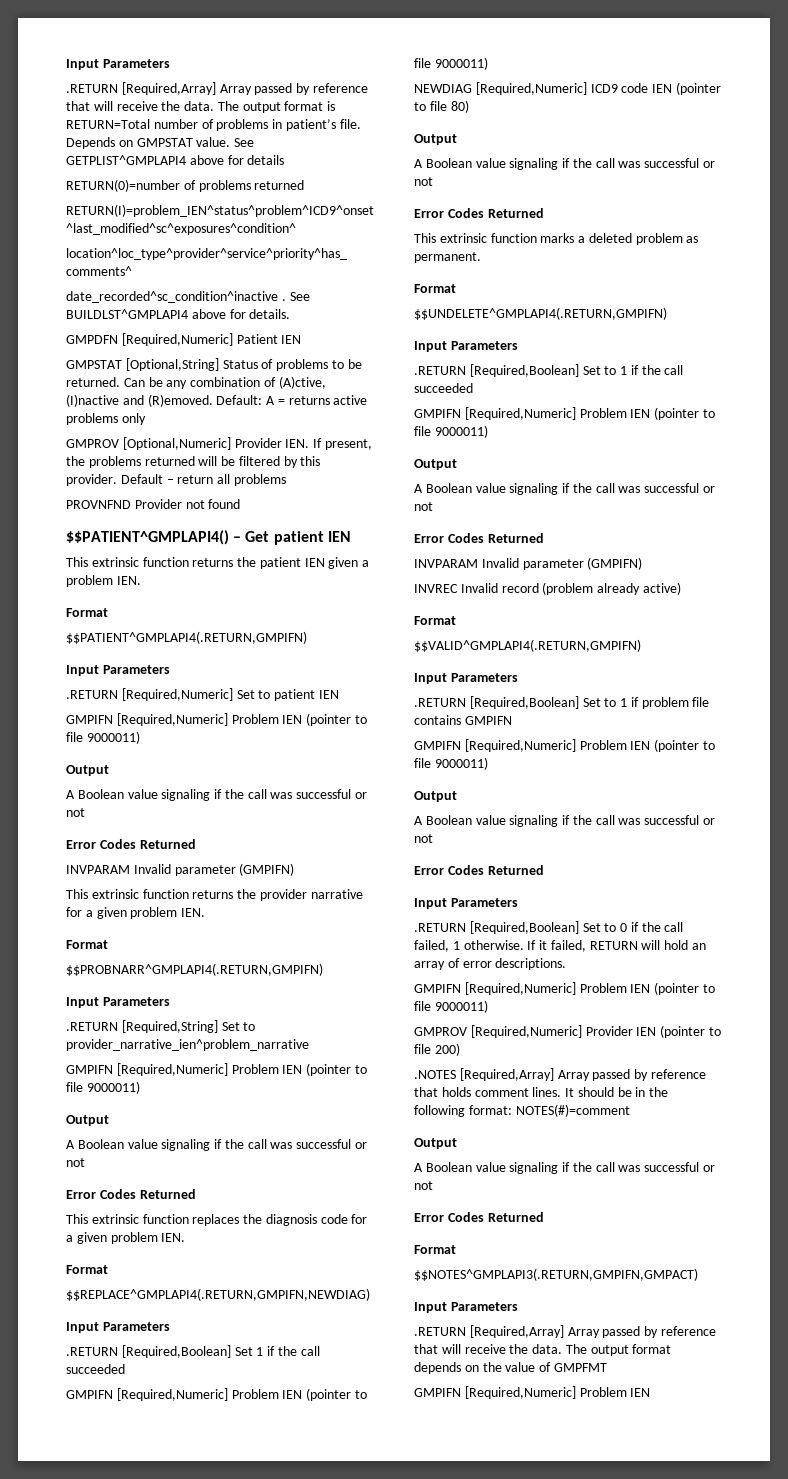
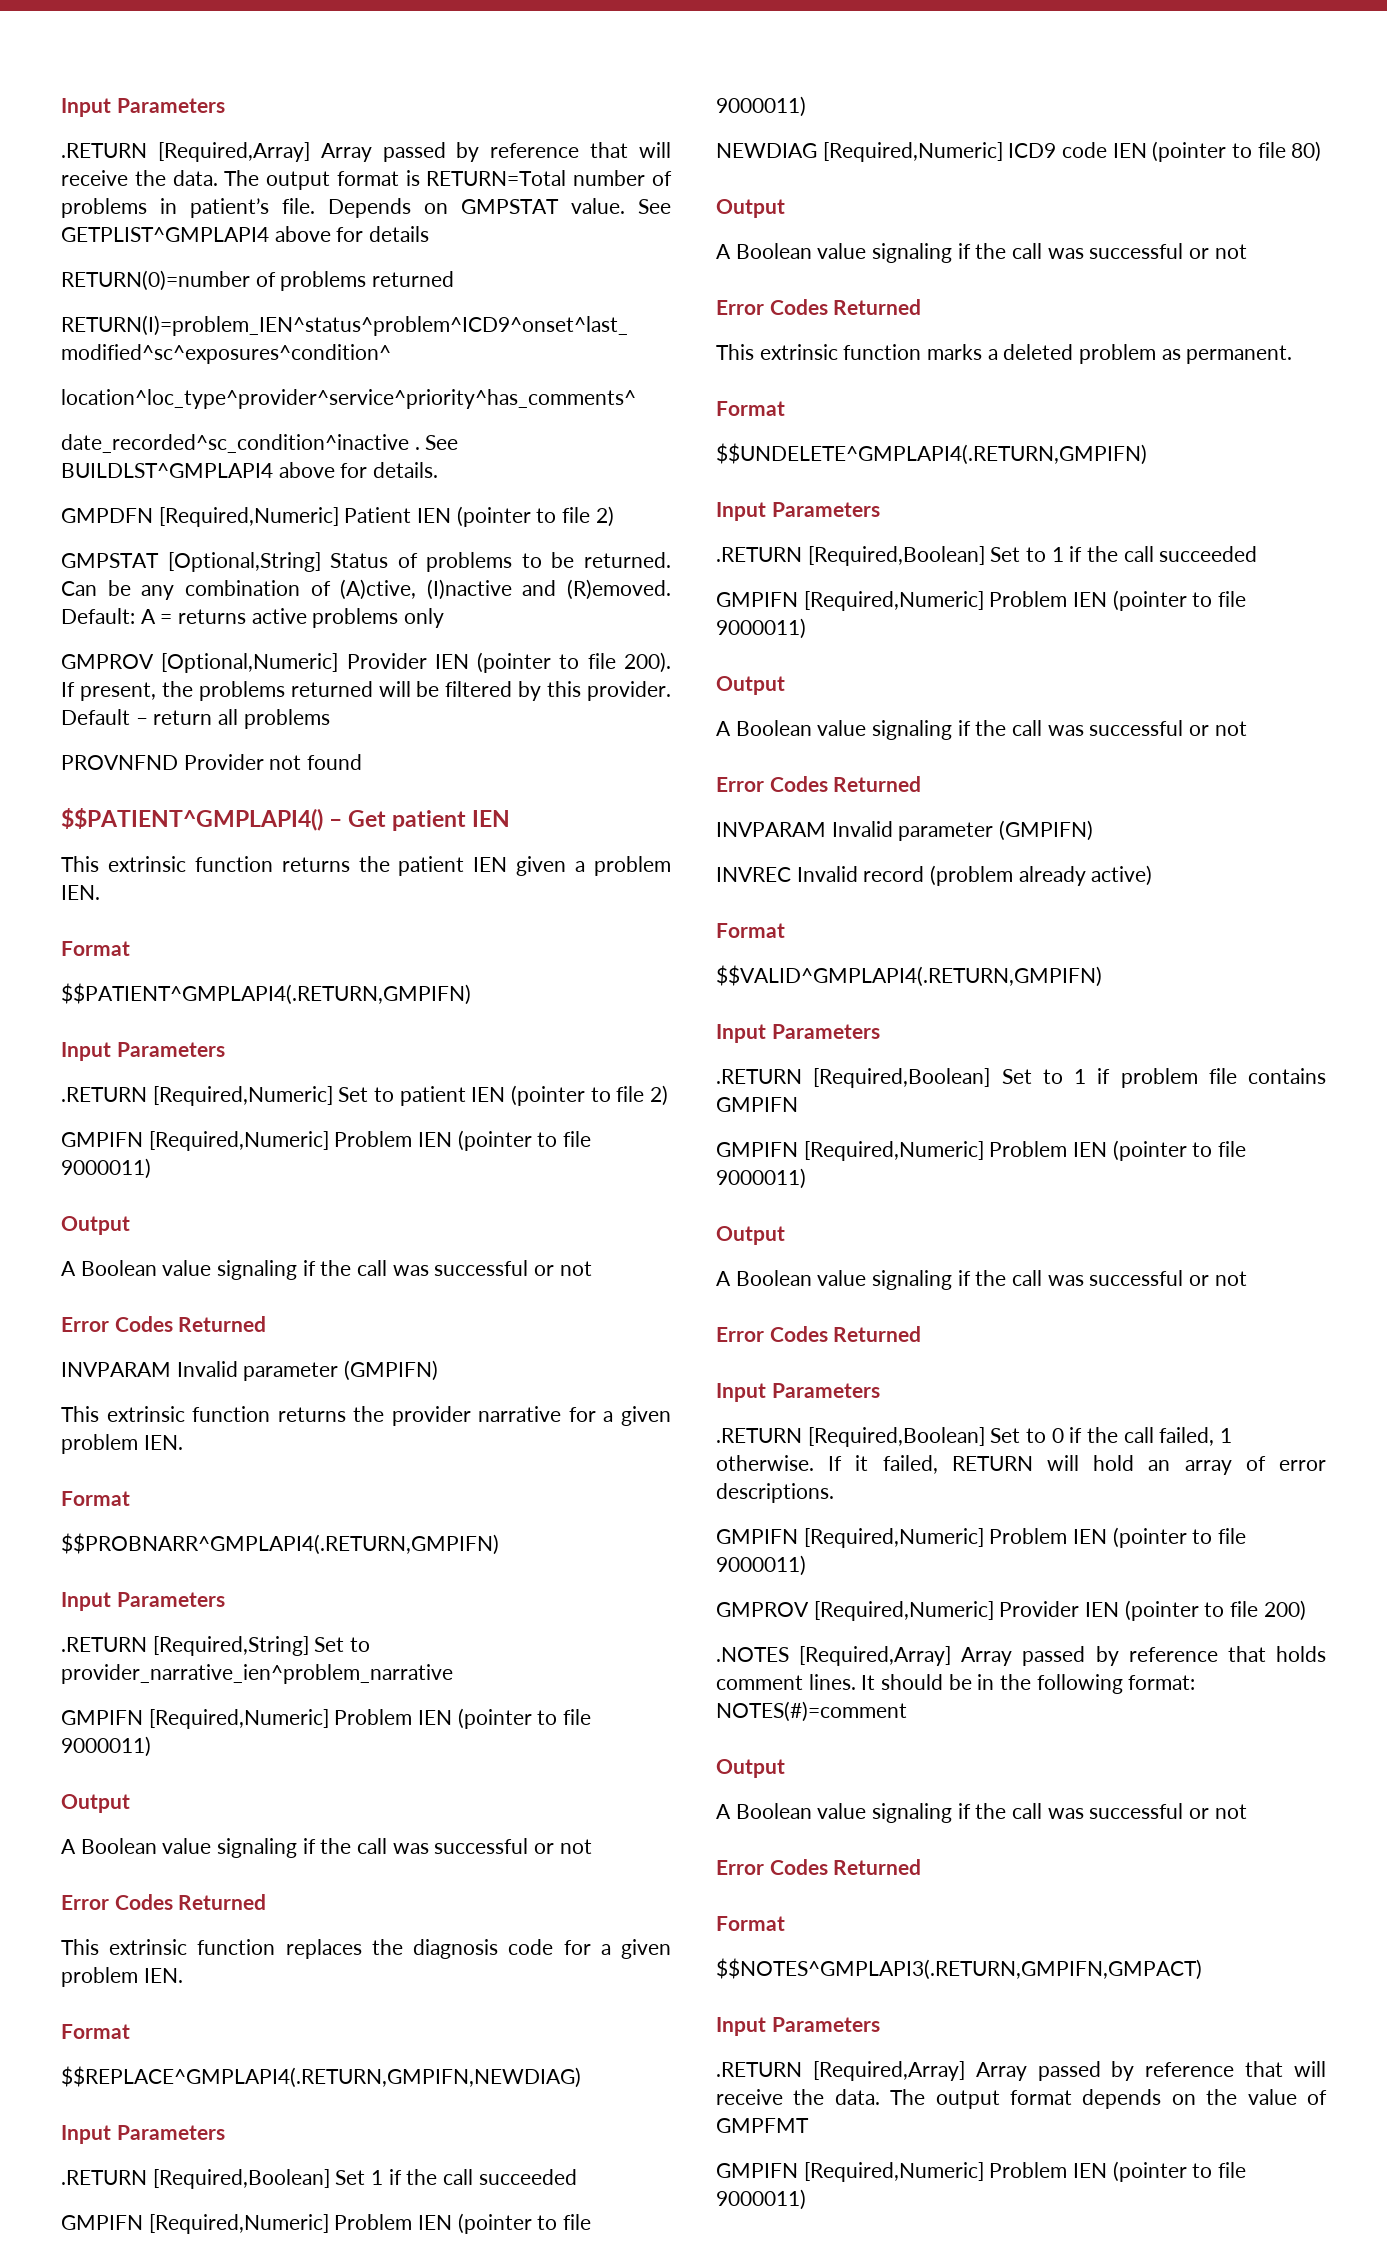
(302, 339) none -> [456,506,614,527] (pointer to file 2)
[285,439,310,448] IEN. -> [434,652,671,673] IEN (pointer to file 200).
(339, 694) none -> [511,1085,669,1106] (pointer to file 2)
(651, 1392) none -> [1112,2161,1247,2182] [716,2189,806,2210] (pointer to file 9000011)

